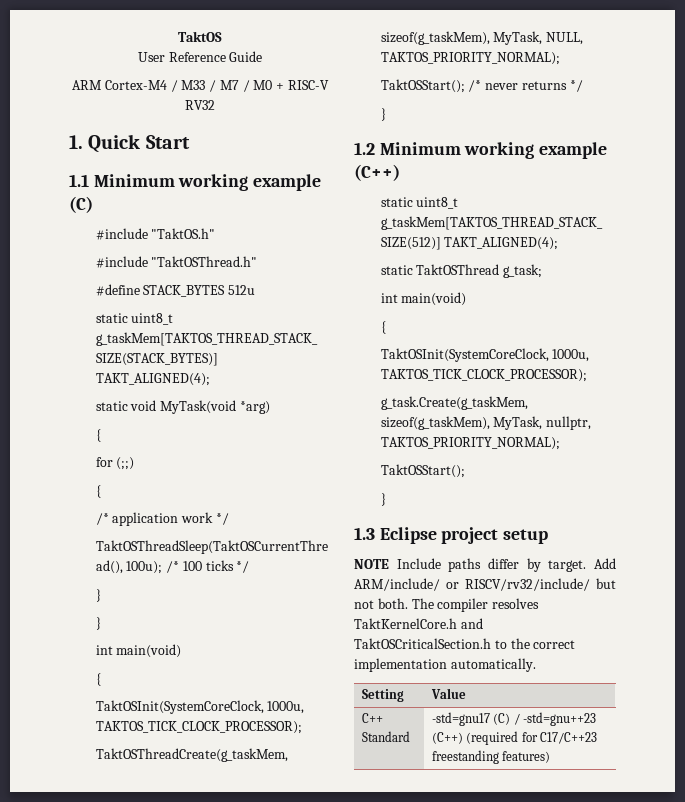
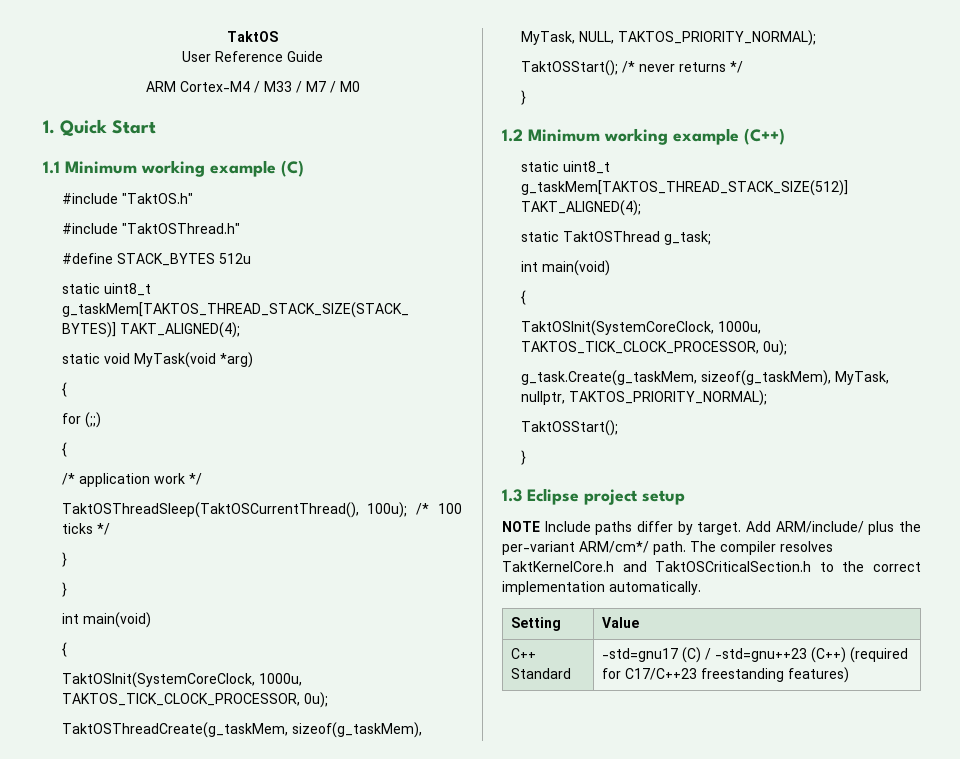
[276,80,330,90] [185,100,215,110] + RISC-V RV32 -> (360, 86) none
[95,721,302,734] TAKTOS_TICK_CLOCK_PROCESSOR); -> [61,692,328,708] TAKTOS_TICK_CLOCK_PROCESSOR, 0u);
[380,369,587,382] TAKTOS_TICK_CLOCK_PROCESSOR); -> [520,340,787,356] TAKTOS_TICK_CLOCK_PROCESSOR, 0u);
[446,578,616,591] [354,598,408,609] or RISCV/rv32/include/ but not both. -> [868,521,921,535] [502,541,686,555] plus the per-variant ARM/cm*/ path.

